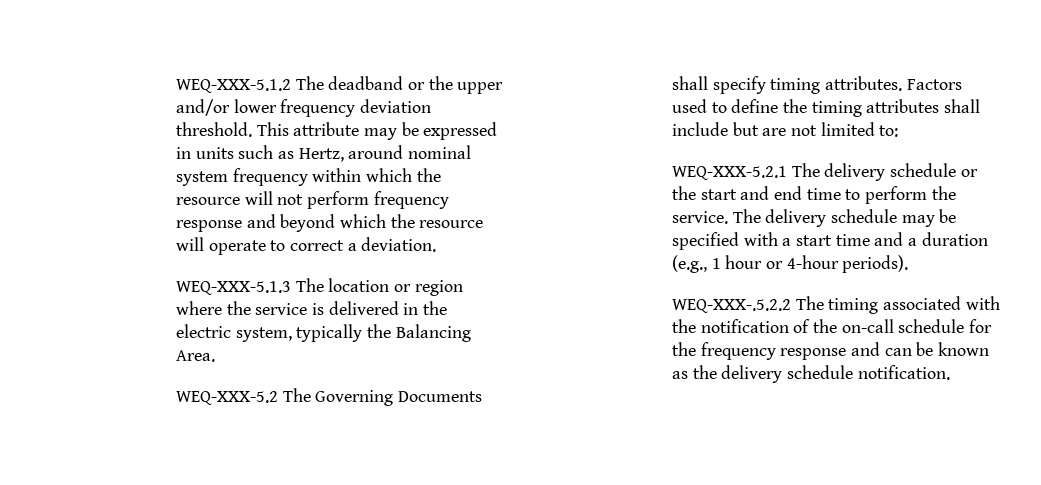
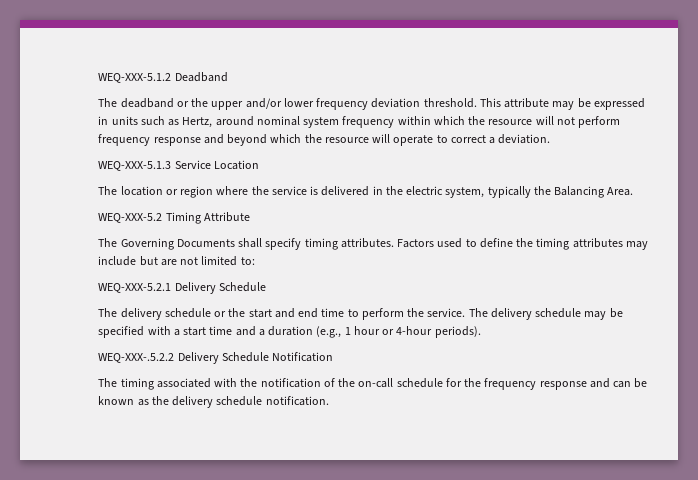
(291, 86) none -> [174,72,228,82] Deadband //
(291, 288) none -> [174,160,259,170] Service Location //
(278, 398) none -> [165,212,250,224] Timing Attribute //
[944,99,981,113] shall -> [625,241,648,250] may
(787, 173) none -> [174,282,266,294] Delivery Schedule //
(791, 306) none -> [177,352,334,364] Delivery Schedule Notification //

